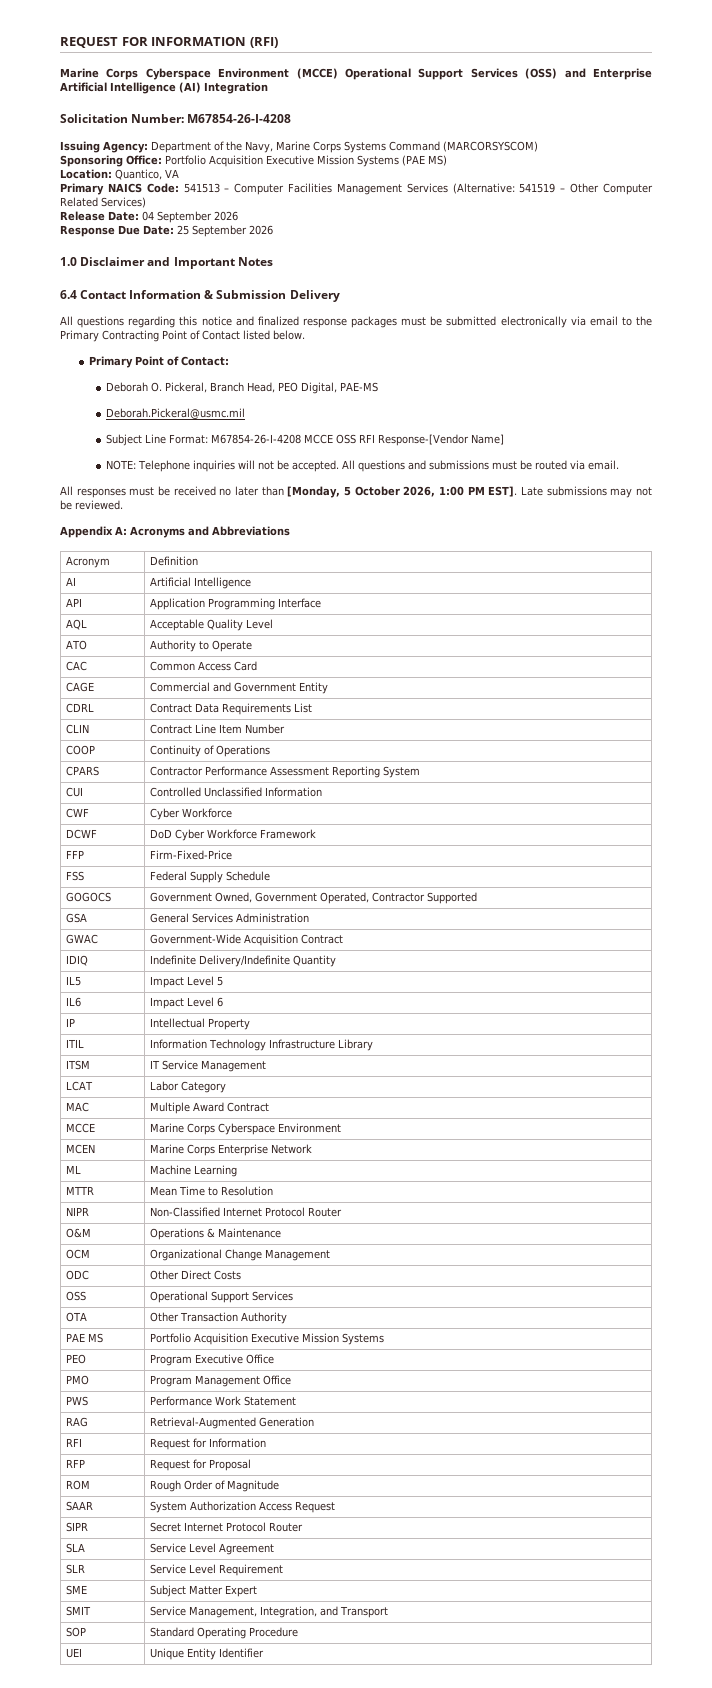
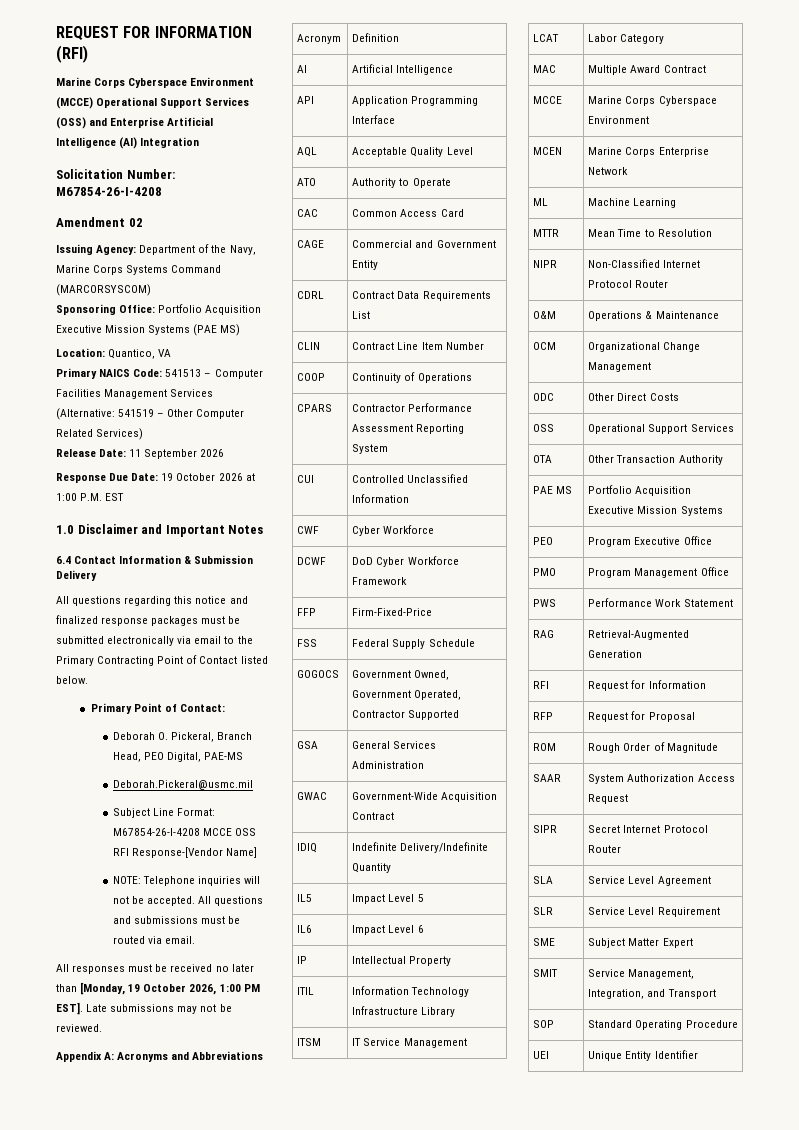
(292, 118) none -> [56,217,143,227] // Amendment 02
[142,211,154,221] 04 -> [129,449,142,457] 11
[177,225,273,237] 25 September 2026 -> [161,473,255,481] [56,493,125,501] 19 October 2026 at 1:00 P.M. EST
[344,486,351,496] 5 -> [128,984,141,992] 19

